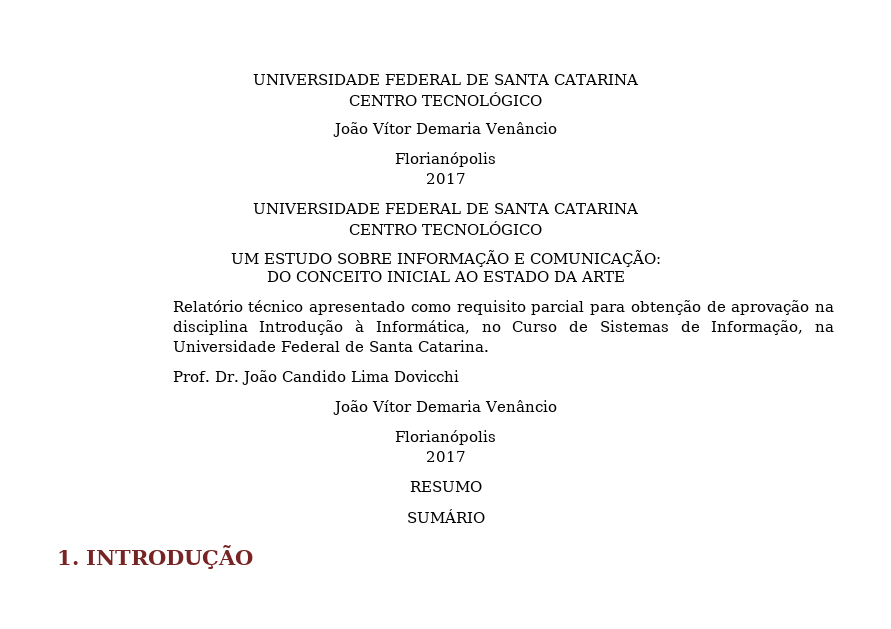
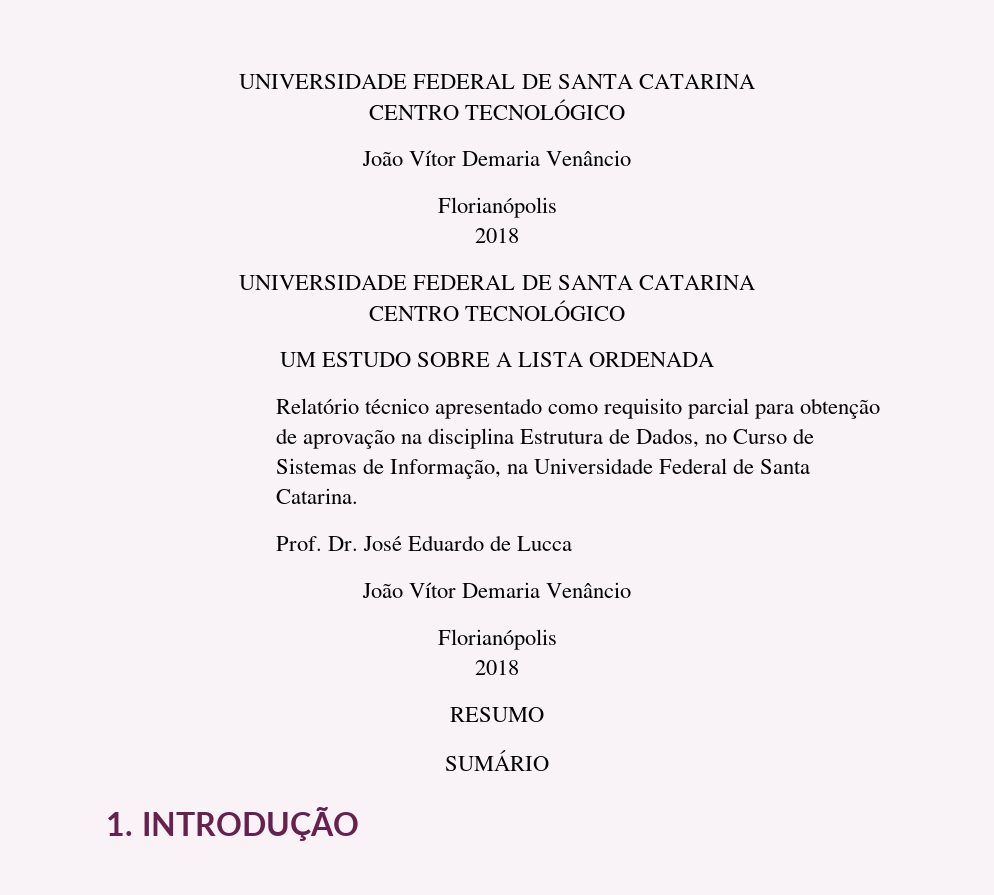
[425,173,466,184] 2017 -> [475,228,519,243] 2018
[396,250,661,267] [266,271,625,282] INFORMAÇÃO E COMUNICAÇÃO: // DO CONCEITO INICIAL AO ESTADO DA ARTE -> [496,352,715,367] A LISTA ORDENADA
[259,320,470,335] Introdução à Informática, -> [519,428,699,448] Estrutura de Dados,
[241,370,459,385] [332,400,557,415] [395,430,496,445] [425,451,466,462] João Candido Lima Dovicchi // João Vítor Demaria Venâncio // Florianópolis // 2017 -> [362,535,572,551] [361,582,632,598] [437,629,557,650] [475,660,519,675] José Eduardo de Lucca // João Vítor Demaria Venâncio // Florianópolis // 2018

